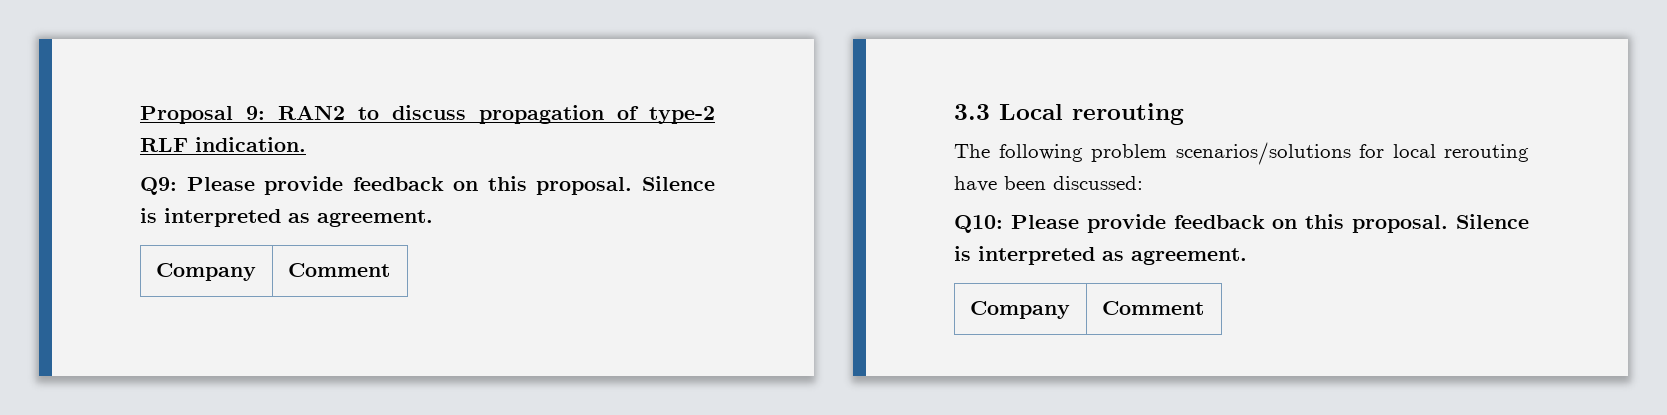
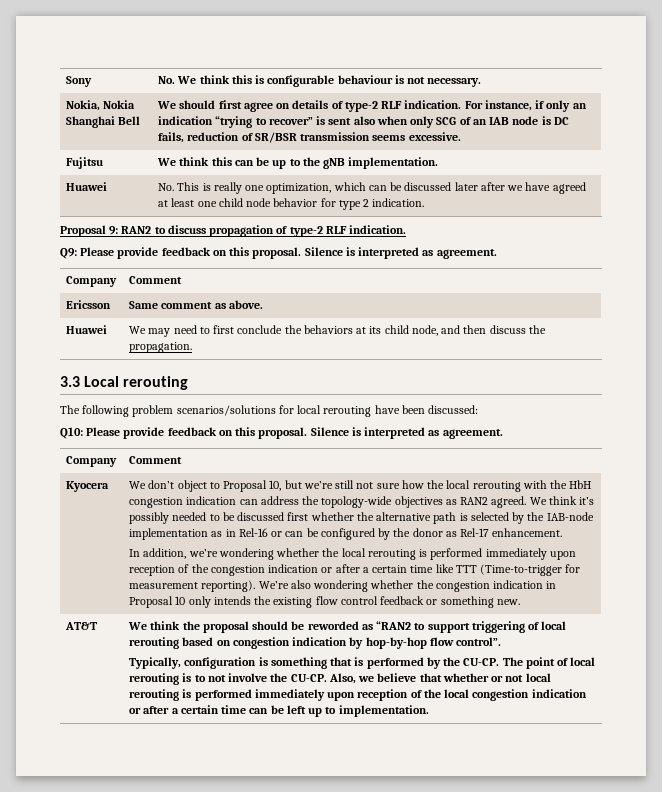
(140, 115) none -> [66,76,93,87] [158,75,482,87] [66,100,136,111] [66,116,141,128] [157,100,587,112] [158,116,569,128] [158,132,461,143] [66,157,104,169] [157,157,439,169] [66,182,108,191] [158,182,586,194] [158,198,425,210] Sony | No. We think this is configurable behaviour is not necessary. // Nokia, Nokia Shanghai Bell | We should first agree on details of type-2 RLF indication. For instance, if only an indication “trying to recover” is sent also when only SCG of an IAB node is DC fails, reduction of SR/BSR transmission seems excessive. // Fujitsu | We think this can be up to the gNB implementation. // Huawei | No. This is really one optimization, which can be discussed later after we have agreed at least one child node behavior for type 2 indication. //
(390, 270) none -> [66,300,112,309] [129,300,263,309] [66,325,108,334] [129,325,546,337] [129,342,193,353] // Ericsson | Same comment as above. // Huawei | We may need to first conclude the behaviors at its child node, and then discuss the propagation.
(1204, 308) none -> [66,481,110,492] [129,480,592,492] [129,496,595,508] [129,512,594,524] [129,528,563,540] [129,548,576,560] [129,564,581,576] [129,580,557,592] [129,596,520,608] [65,622,98,630] [128,621,567,633] [129,637,502,649] [129,657,596,669] [129,673,551,685] [129,689,587,701] [129,705,429,717] // Kyocera | We don’t object to Proposal 10, but we’re still not sure how the local rerouting with the HbH congestion indication can address the topology-wide objectives as RAN2 agreed. We think it’s possibly needed to be discussed first whether the alternative path is selected by the IAB-node implementation as in Rel-16 or can be configured by the donor as Rel-17 enhancement. // In addition, we’re wondering whether the local rerouting is performed immediately upon reception of the congestion indication or after a certain time like TTT (Time-to-trigger for measurement reporting). We’re also wondering whether the congestion indication in Proposal 10 only intends the existing flow control feedback or something new. // AT&T | We think the proposal should be reworded as “RAN2 to support triggering of local rerouting based on congestion indication by hop-by-hop flow control”. // Typically, configuration is something that is performed by the CU-CP. The point of local rerouting is to not involve the CU-CP. Also, we believe that whether or not local rerouting is performed immediately upon reception of the local congestion indication or after a certain time can be left up to implementation.

